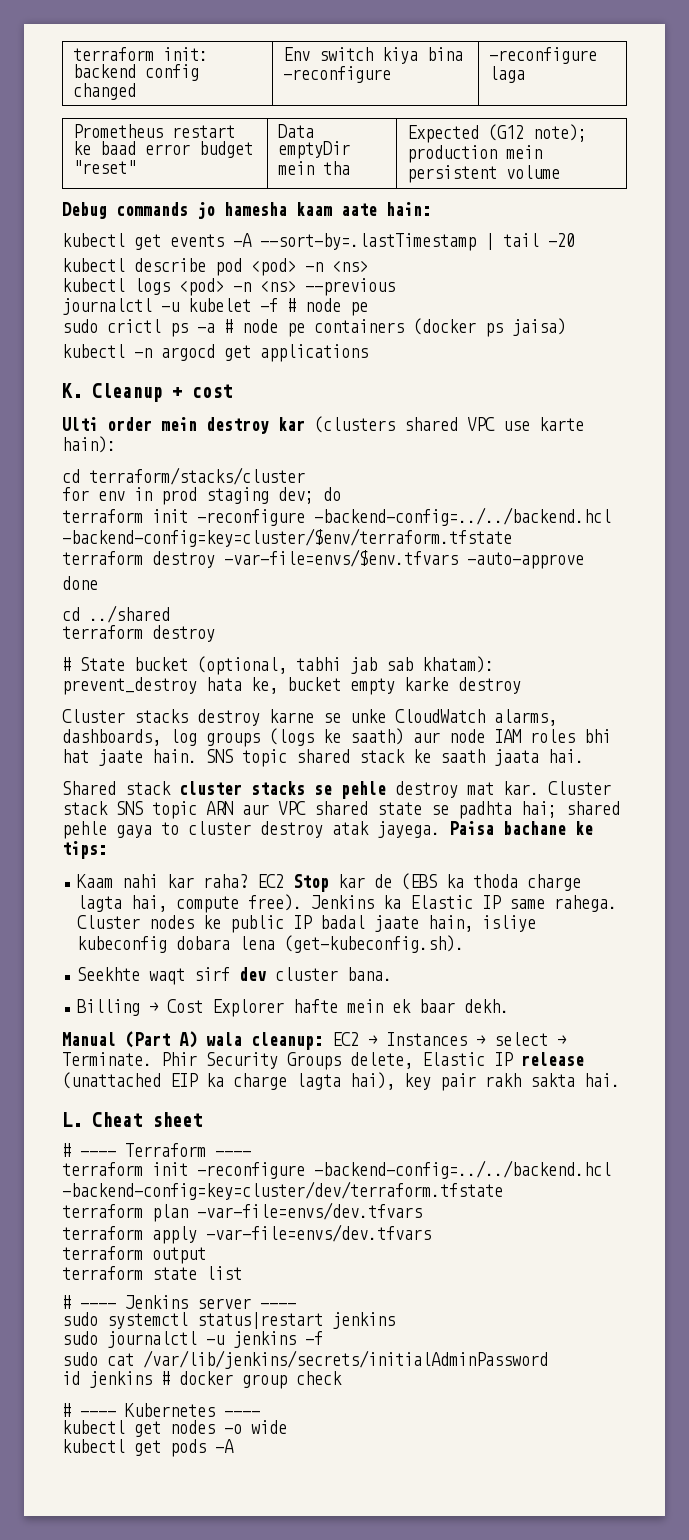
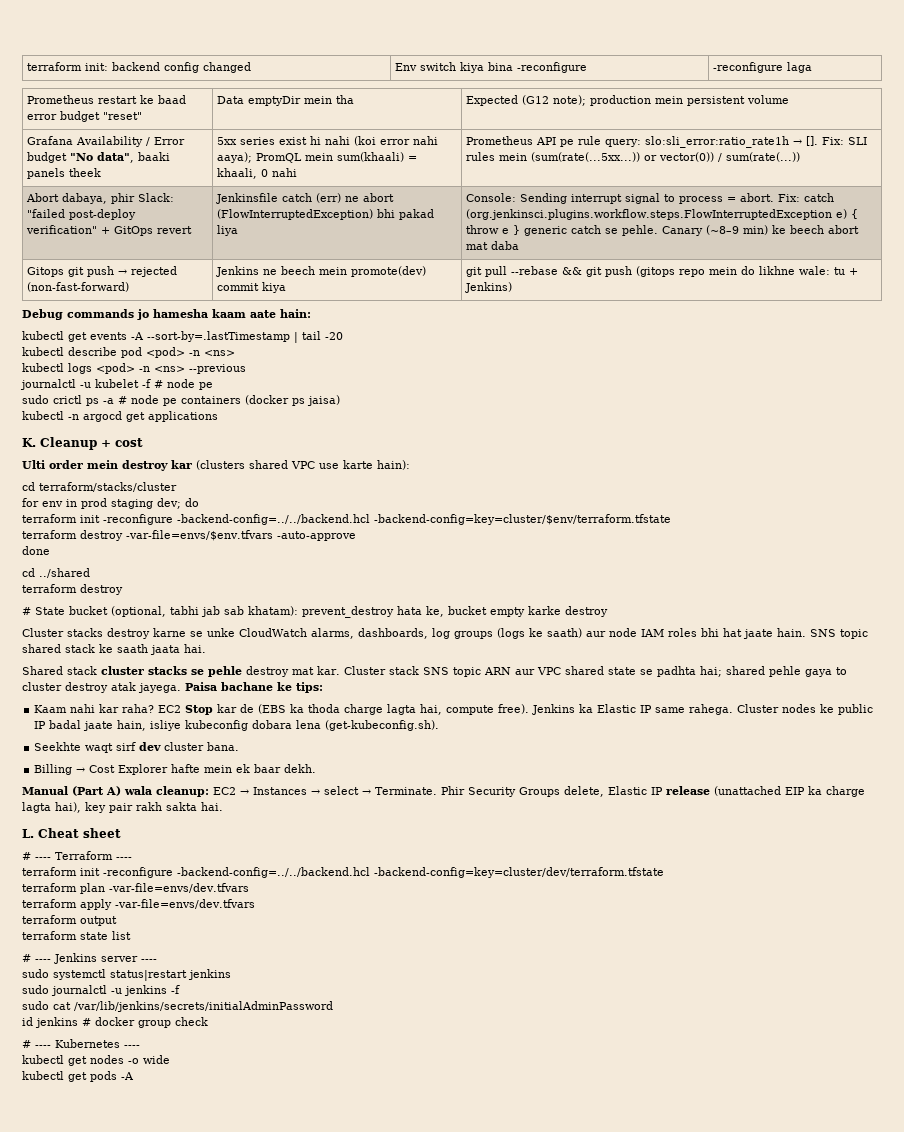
(560, 172) none -> [26,136,185,147] [26,152,170,163] [26,168,101,179] [216,136,438,146] [216,152,417,163] [216,168,297,179] [465,136,867,148] [465,152,800,162] [25,193,174,204] [26,209,136,220] [25,225,192,236] [215,193,394,204] [216,209,434,220] [216,225,238,236] [465,193,834,204] [465,209,858,220] [465,225,859,236] [465,241,519,250] [26,266,177,277] [26,282,129,292] [215,266,426,277] [216,282,286,293] [465,266,858,277] [464,282,512,293] // Grafana Availability / Error budget "No data", baaki panels theek | 5xx series exist hi nahi (koi error nahi aaya); PromQL mein sum(khaali) = khaali, 0 nahi | Prometheus API pe rule query: slo:sli_error:ratio_rate1h → []. Fix: SLI rules mein (sum(rate(...5xx...)) or vector(0)) / sum(rate(...)) // Abort dabaya, phir Slack: "failed post-deploy verification" + GitOps revert | Jenkinsfile catch (err) ne abort (FlowInterruptedException) bhi pakad liya | Console: Sending interrupt signal to process = abort. Fix: catch (org.jenkinsci.plugins.workflow.steps.FlowInterruptedException e) { throw e } generic catch se pehle. Canary (~8–9 min) ke beech abort mat daba // Gitops git push → rejected (non-fast-forward) | Jenkins ne beech mein promote(dev) commit kiya | git pull --rebase && git push (gitops repo mein do likhne wale: tu + Jenkins)

